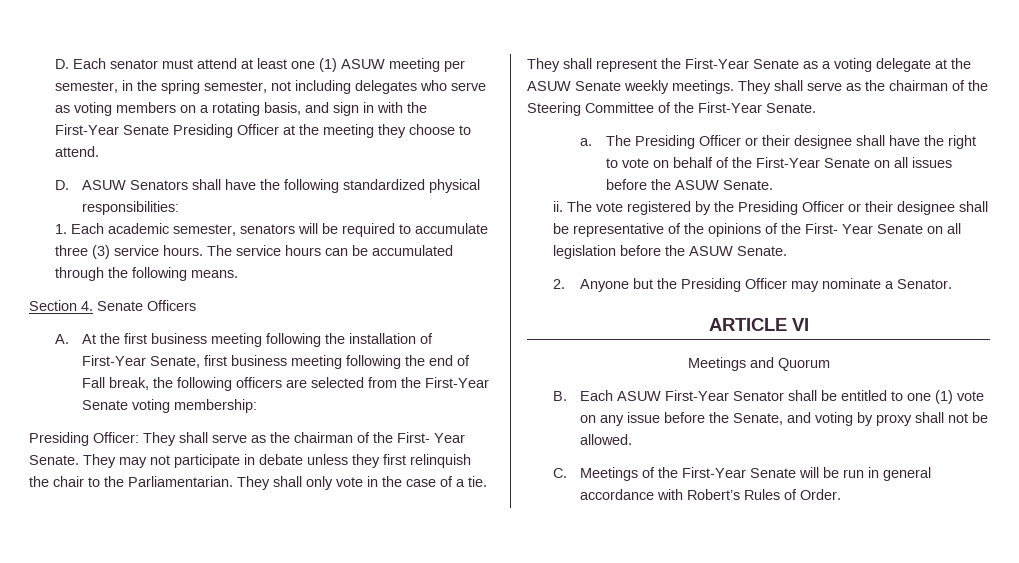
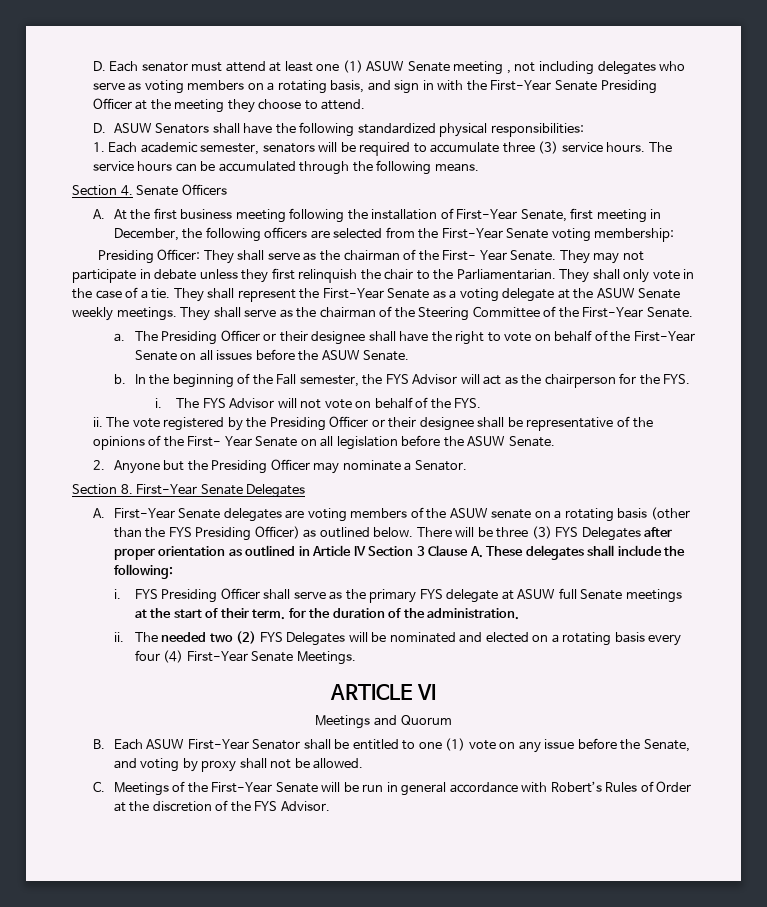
[389,58,466,72] [55,80,268,94] meeting per semester, in the spring semester, -> [407,61,511,75] Senate meeting ,
[230,355,470,369] [81,377,149,390] business meeting following the end of Fall break, -> [596,209,662,223] [113,228,179,241] meeting in December,
(774, 185) none -> [113,373,691,388] [155,397,482,409] // b. In the beginning of the Fall semester, the FYS Advisor will act as the chairperson for the FYS. // i. The FYS Advisor will not vote on behalf of the FYS.
(952, 284) none -> [72,484,306,498] [92,507,690,522] [113,526,673,541] [113,545,686,560] [113,564,173,579] [113,588,682,603] [134,608,520,620] [113,631,682,646] [134,650,356,665] // Section 8. First-Year Senate Delegates // A. First-Year Senate delegates are voting members of the ASUW senate on a rotating basis (other than the FYS Presiding Officer) as outlined below. There will be three (3) FYS Delegates after proper orientation as outlined in Article IV Section 3 Clause A. These delegates shall include the following: // i. FYS Presiding Officer shall serve as the primary FYS delegate at ASUW full Senate meetings at the start of their term. for the duration of the administration. // ii. The needed two (2) FYS Delegates will be nominated and elected on a rotating basis every four (4) First-Year Senate Meetings.
[799,489,841,500] Order. -> [656,781,692,792] [113,800,330,812] Order at the discretion of the FYS Advisor.

